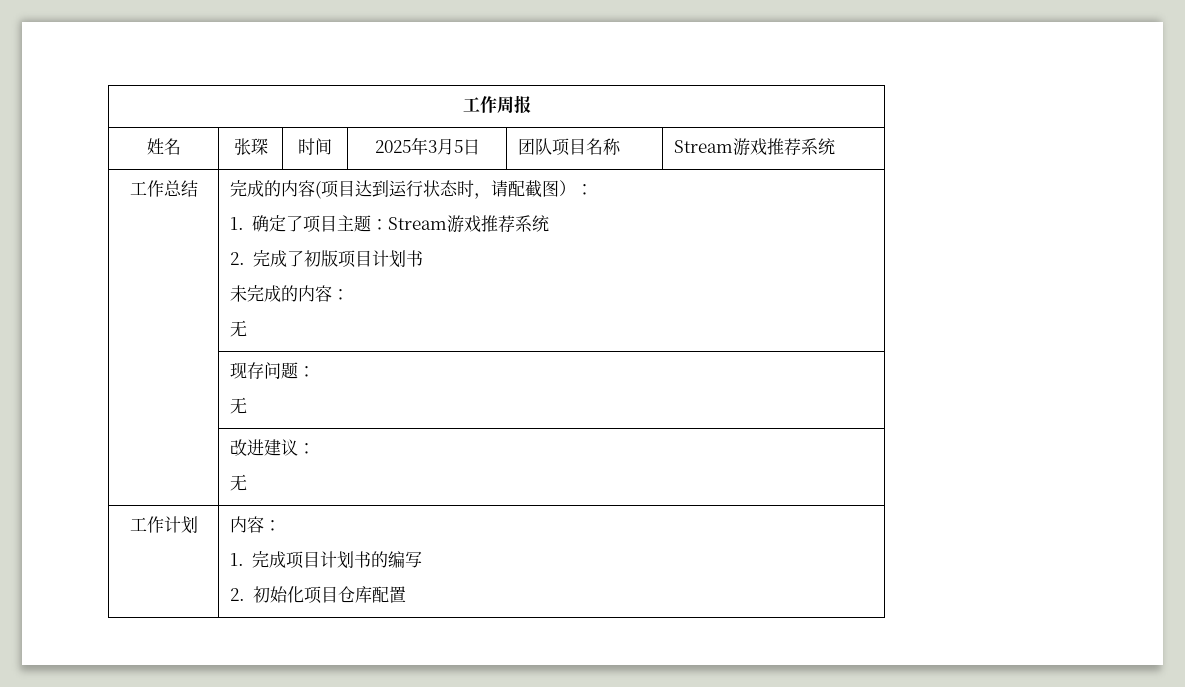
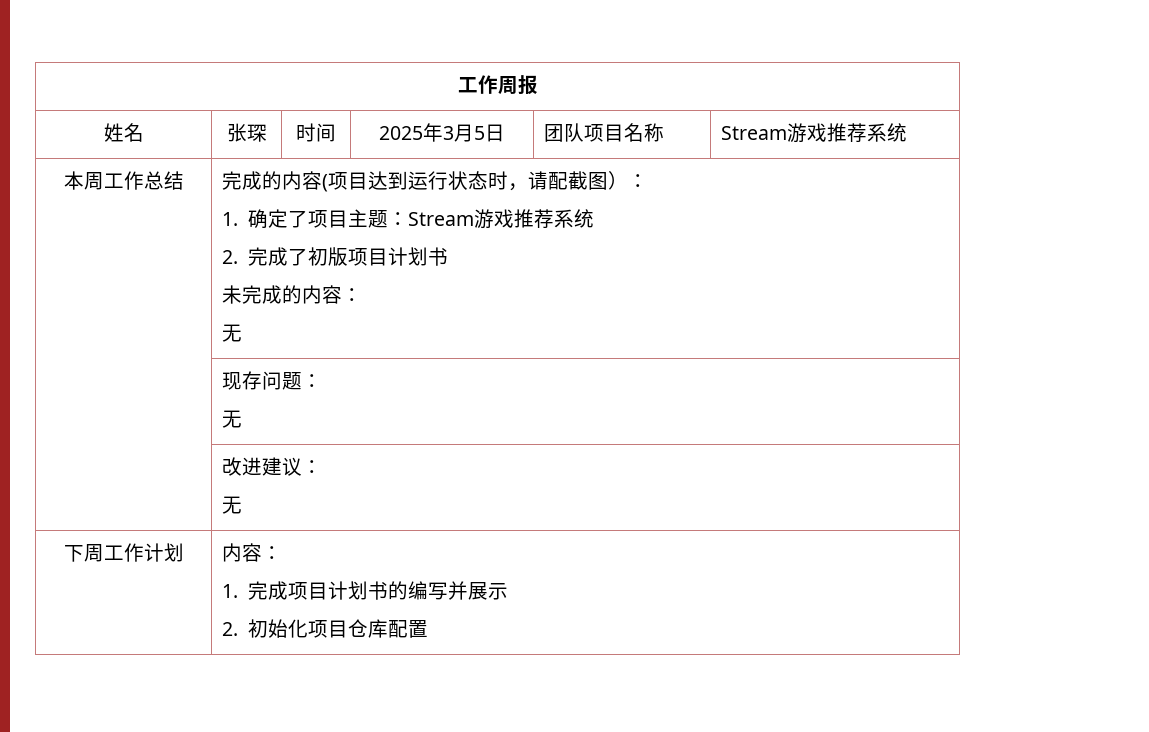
(835, 146) none -> [63,171,104,190] 本周
(247, 482) none -> [63,544,104,562] 下周
(423, 559) none -> [447,581,508,600] 并展示

